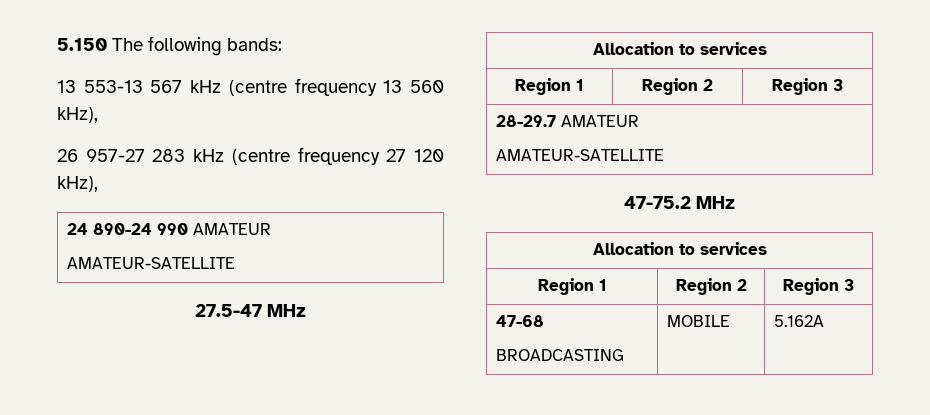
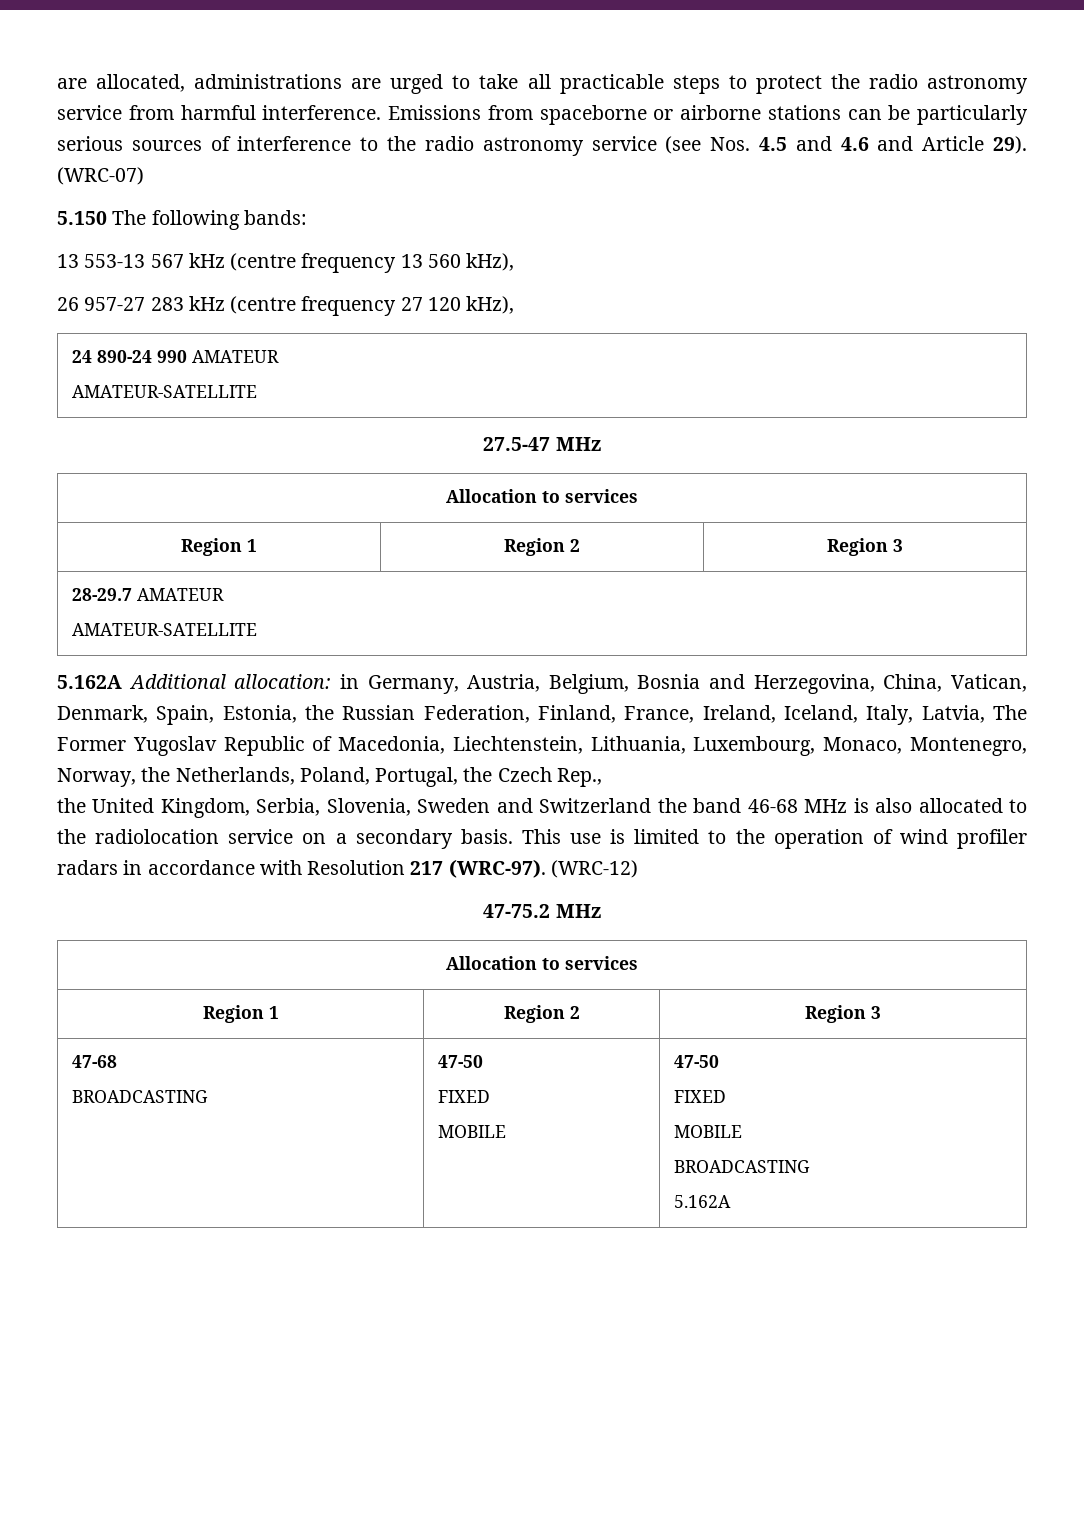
(57, 44) none -> [57,74,1028,94] [57,105,1028,125] [57,136,1027,156] [57,167,144,185] are allocated, administrations are urged to take all practicable steps to protect the radio astronomy service from harmful interference. Emissions from spaceborne or airborne stations can be particularly serious sources of interference to the radio astronomy service (see Nos. 4.5 and 4.6 and Article 29). (WRC-07) //
(665, 155) none -> [57,674,1027,694] [57,705,1027,725] [57,736,1028,756] [57,767,602,787] [57,798,1027,818] [57,829,1027,849] [57,859,638,878] // 5.162A Additional allocation: in Germany, Austria, Belgium, Bosnia and Herzegovina, China, Vatican, Denmark, Spain, Estonia, the Russian Federation, Finland, France, Ireland, Iceland, Italy, Latvia, The Former Yugoslav Republic of Macedonia, Liechtenstein, Lithuania, Luxembourg, Monaco, Montenegro, Norway, the Netherlands, Poland, Portugal, the Czech Rep., // the United Kingdom, Serbia, Slovenia, Sweden and Switzerland the band 46-68 MHz is also allocated to the radiolocation service on a secondary basis. This use is limited to the operation of wind profiler radars in accordance with Resolution 217 (WRC-97). (WRC-12)
(625, 355) none -> [437,1055,483,1068] [437,1090,490,1103] 47-50 // FIXED //
(731, 321) none -> [673,1055,719,1068] [673,1090,726,1103] [673,1125,742,1138] [673,1160,810,1173] 47-50 // FIXED // MOBILE // BROADCASTING //

